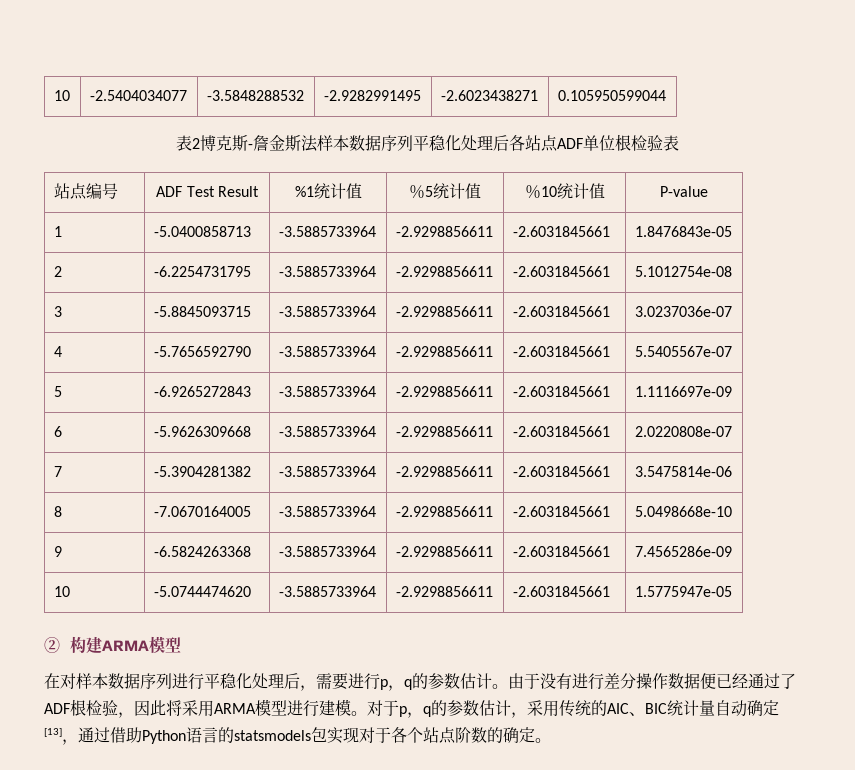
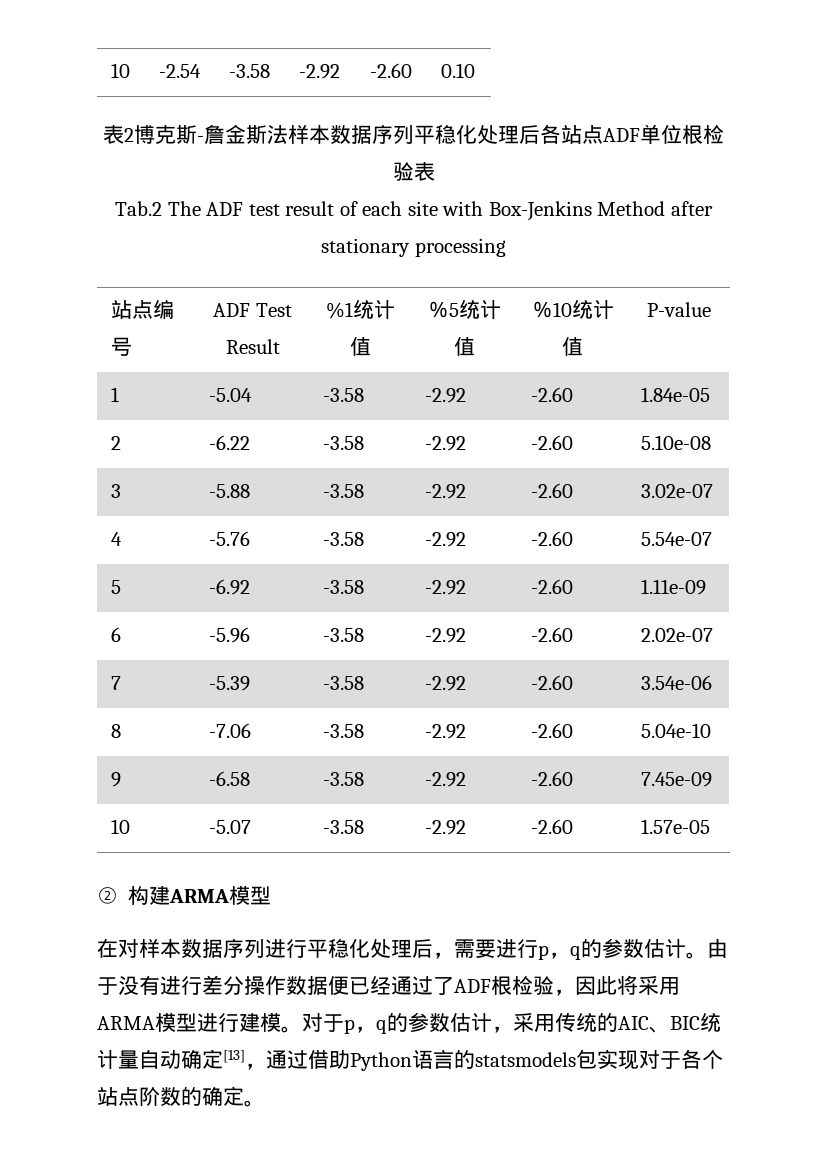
[53,90,70,101] [89,90,187,101] [206,90,304,101] [323,90,421,101] [440,90,538,101] [557,90,666,101] 10 | -2.5404034077 | -3.5848288532 | -2.9282991495 | -2.6023438271 | 0.105950599044 -> [111,63,131,78] [159,64,202,78] [229,64,271,78] [299,64,341,79] [370,63,413,78] [441,63,476,78] 10 | -2.54 | -3.58 | -2.92 | -2.60 | 0.10
(679, 143) none -> [115,201,713,221] [321,238,506,257] // Tab.2 The ADF test result of each site with Box-Jenkins Method after stationary processing
[153,226,251,237] [278,226,376,237] [395,226,493,237] [512,226,610,237] [634,226,732,237] [53,266,62,277] [153,266,251,277] [278,266,376,277] [395,266,493,277] [512,266,610,277] [634,266,732,277] [53,306,62,317] [153,306,251,317] [278,306,376,317] [395,306,493,317] [512,306,610,317] [634,306,732,317] [53,346,62,357] [153,346,251,357] [278,346,376,357] [395,346,493,357] [512,346,610,357] [634,346,732,357] [53,386,62,397] [153,386,251,397] [278,386,376,397] [395,386,493,397] [512,386,610,397] [634,386,732,397] [53,426,62,437] [153,426,251,437] [278,426,376,437] [395,426,493,437] [512,426,610,437] [634,426,732,437] [53,466,62,477] [153,466,251,477] [278,466,376,477] [395,466,493,477] [512,466,610,477] [634,466,732,477] [53,506,62,517] [153,506,251,517] [278,506,376,517] [395,506,493,517] [512,506,610,517] [634,506,732,517] [53,546,62,557] [153,546,251,557] [278,546,376,557] [395,546,493,557] [512,546,610,557] [634,546,732,557] [53,586,70,597] [153,586,251,597] [278,586,376,597] [395,586,493,597] [512,586,610,597] [634,586,732,597] -5.0400858713 | -3.5885733964 | -2.9298856611 | -2.6031845661 | 1.8476843e-05 // 2 | -6.2254731795 | -3.5885733964 | -2.9298856611 | -2.6031845661 | 5.1012754e-08 // 3 | -5.8845093715 | -3.5885733964 | -2.9298856611 | -2.6031845661 | 3.0237036e-07 // 4 | -5.7656592790 | -3.5885733964 | -2.9298856611 | -2.6031845661 | 5.5405567e-07 // 5 | -6.9265272843 | -3.5885733964 | -2.9298856611 | -2.6031845661 | 1.1116697e-09 // 6 | -5.9626309668 | -3.5885733964 | -2.9298856611 | -2.6031845661 | 2.0220808e-07 // 7 | -5.3904281382 | -3.5885733964 | -2.9298856611 | -2.6031845661 | 3.5475814e-06 // 8 | -7.0670164005 | -3.5885733964 | -2.9298856611 | -2.6031845661 | 5.0498668e-10 // 9 | -6.5824263368 | -3.5885733964 | -2.9298856611 | -2.6031845661 | 7.4565286e-09 // 10 | -5.0744474620 | -3.5885733964 | -2.9298856611 | -2.6031845661 | 1.5775947e-05 -> [209,388,253,402] [323,388,365,402] [425,388,467,403] [531,387,574,402] [641,387,711,402] [111,436,122,450] [209,435,251,450] [323,436,365,450] [425,436,467,451] [531,435,574,450] [641,435,712,450] [111,484,122,498] [209,484,251,498] [323,484,365,498] [425,484,467,499] [531,483,574,498] [641,484,714,498] [111,532,123,546] [209,531,251,546] [323,532,365,546] [425,532,467,547] [531,531,574,546] [641,532,713,546] [111,580,122,594] [209,579,251,595] [323,580,365,594] [425,580,467,595] [531,579,574,594] [641,579,707,595] [111,627,122,642] [209,627,251,643] [323,628,365,642] [425,628,467,643] [531,627,574,642] [641,628,714,642] [111,676,122,690] [209,676,251,691] [323,676,365,690] [425,676,467,691] [531,675,574,690] [641,675,713,690] [111,724,122,738] [209,723,252,738] [323,724,365,738] [425,724,467,739] [531,723,574,738] [641,723,712,738] [111,772,122,787] [209,771,251,786] [323,772,365,786] [425,772,467,787] [531,771,574,786] [641,772,713,787] [111,819,131,834] [209,820,252,834] [323,820,365,834] [425,820,467,835] [531,819,574,834] [641,819,711,834] -5.04 | -3.58 | -2.92 | -2.60 | 1.84e-05 // 2 | -6.22 | -3.58 | -2.92 | -2.60 | 5.10e-08 // 3 | -5.88 | -3.58 | -2.92 | -2.60 | 3.02e-07 // 4 | -5.76 | -3.58 | -2.92 | -2.60 | 5.54e-07 // 5 | -6.92 | -3.58 | -2.92 | -2.60 | 1.11e-09 // 6 | -5.96 | -3.58 | -2.92 | -2.60 | 2.02e-07 // 7 | -5.39 | -3.58 | -2.92 | -2.60 | 3.54e-06 // 8 | -7.06 | -3.58 | -2.92 | -2.60 | 5.04e-10 // 9 | -6.58 | -3.58 | -2.92 | -2.60 | 7.45e-09 // 10 | -5.07 | -3.58 | -2.92 | -2.60 | 1.57e-05

